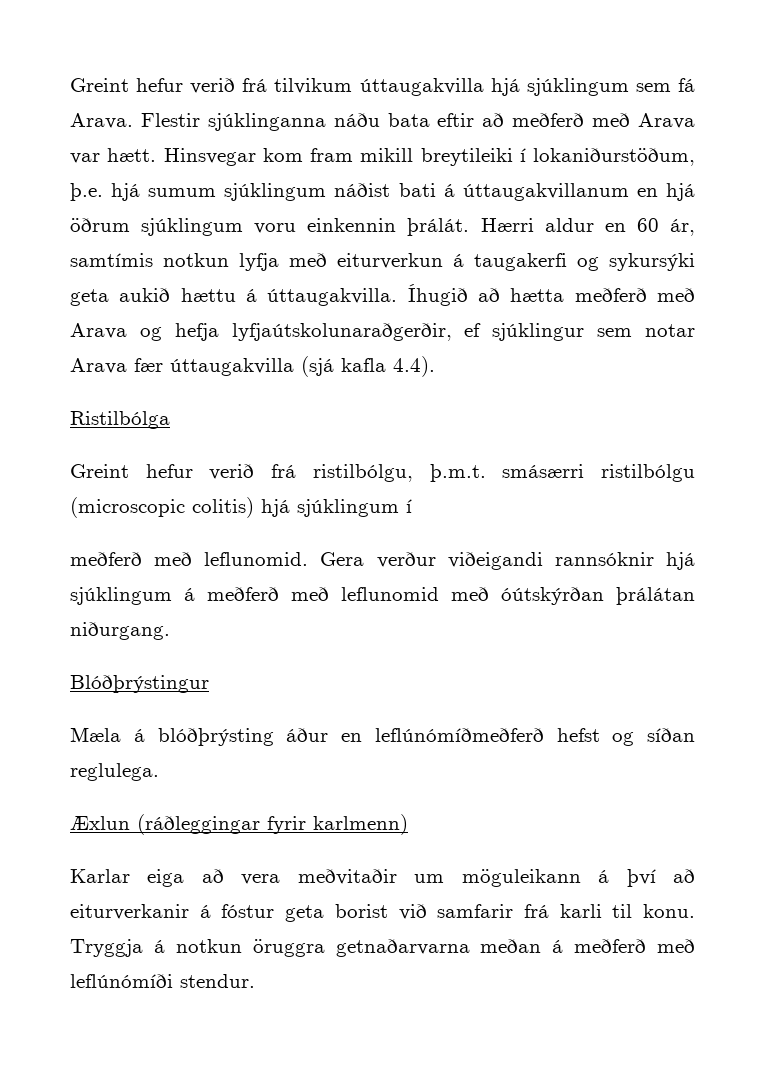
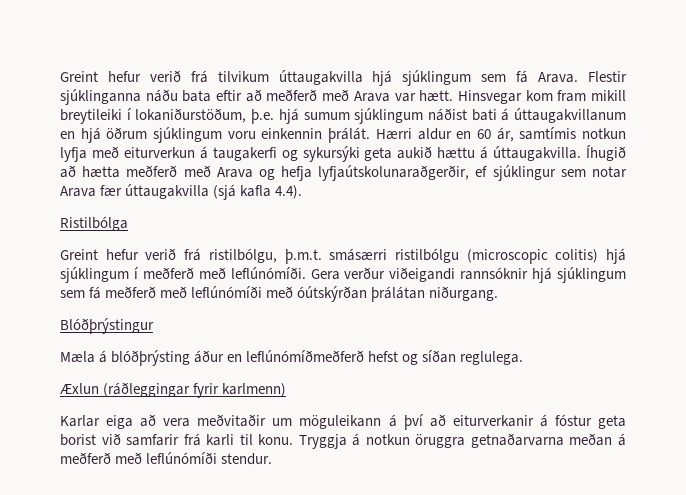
[70,552,309,566] // meðferð með leflunomid. -> [142,267,306,279] meðferð með leflúnómíði.
[184,587,439,601] á meðferð með leflunomid -> [60,286,263,299] sem fá meðferð með leflúnómíði

